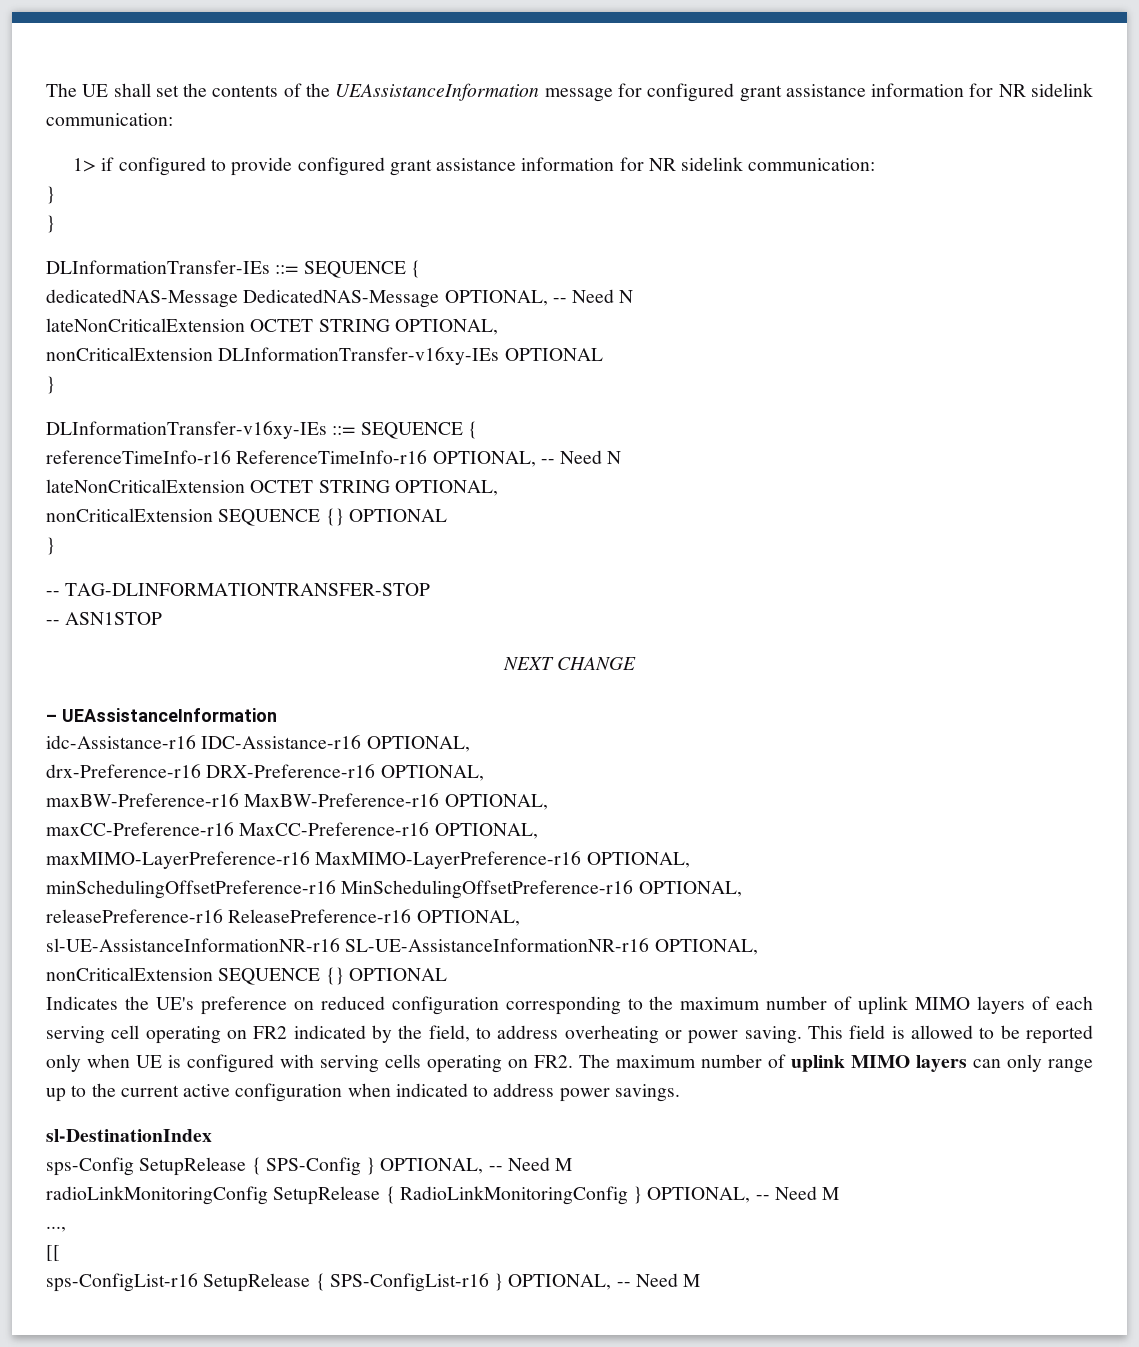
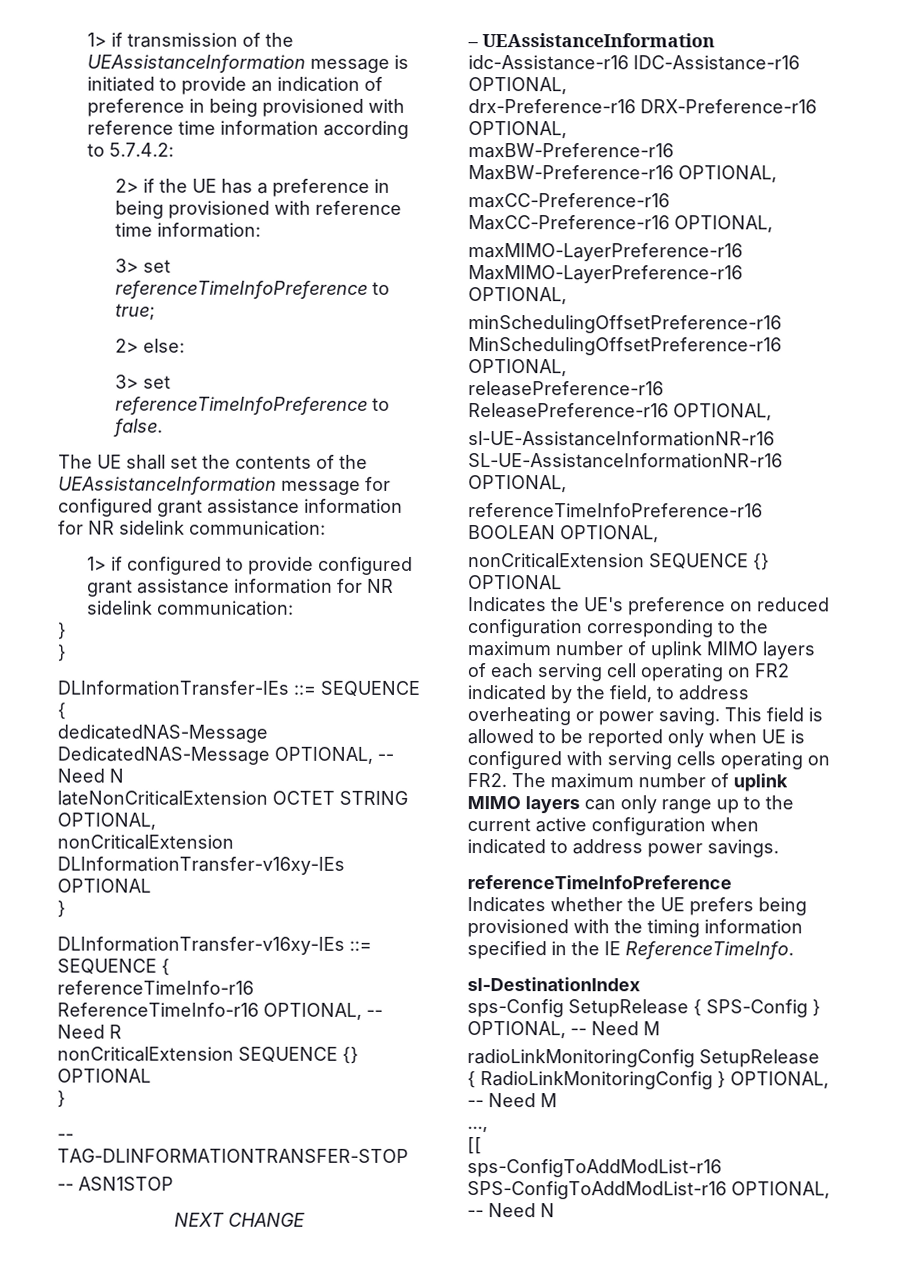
(46, 90) none -> [86,32,294,48] [86,54,409,73] [86,76,383,95] [86,98,405,117] [86,120,409,139] [86,142,174,157] [115,178,391,197] [115,200,403,219] [115,222,262,238] [115,258,172,273] [115,280,391,299] [115,303,156,320] [115,338,186,353] [115,374,172,389] [115,396,391,415] [113,418,164,437] 1> if transmission of the UEAssistanceInformation message is initiated to provide an indication of preference in being provisioned with reference time information according to 5.7.4.2: // 2> if the UE has a preference in being provisioned with reference time information: // 3> set referenceTimeInfoPreference to true; // 2> else: // 3> set referenceTimeInfoPreference to false. //
[607,451,622,464] [46,479,498,496] N // lateNonCriticalExtension OCTET STRING OPTIONAL, -> [109,1024,122,1039] R
(758, 947) none -> [468,503,763,518] [468,525,659,543] // referenceTimeInfoPreference-r16 BOOLEAN OPTIONAL,
(680, 1093) none -> [467,875,732,890] [467,897,807,916] [467,919,803,938] [467,941,794,960] // referenceTimeInfoPreference // Indicates whether the UE prefers being provisioned with the timing information specified in the IE ReferenceTimeInfo.
[46,1273,701,1292] sps-ConfigList-r16 SetupRelease { SPS-ConfigList-r16 } OPTIONAL, -- Need M -> [467,1159,722,1178] [467,1181,830,1200] [467,1203,555,1218] sps-ConfigToAddModList-r16 SPS-ConfigToAddModList-r16 OPTIONAL, -- Need N

